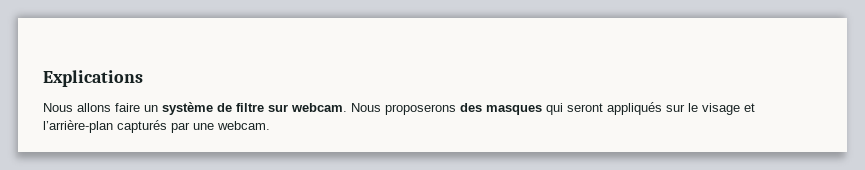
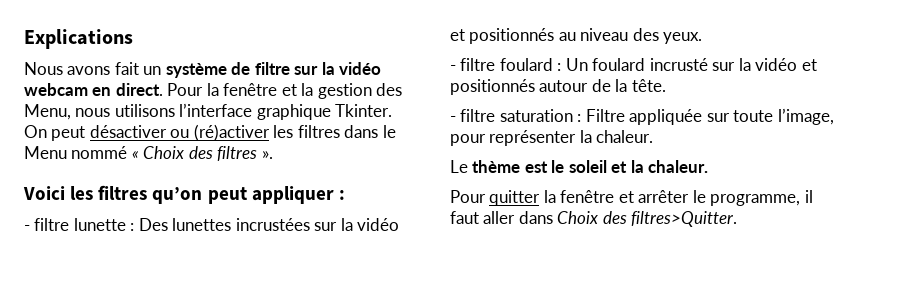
[77,103,140,112] allons faire -> [67,62,139,75] avons fait
[291,102,755,115] [43,120,270,133] webcam. Nous proposerons des masques qui seront appliqués sur le visage et l’arrière-plan capturés par une webcam. -> [321,62,382,75] [24,83,403,99] [24,103,393,120] [24,124,396,141] [24,146,273,161] [23,185,345,204] [24,218,400,231] [450,28,703,44] [450,58,817,71] [450,79,666,95] [450,108,834,125] [450,130,654,146] [450,160,709,173] [450,190,813,206] [450,211,738,227] la vidéo webcam en direct. Pour la fenêtre et la gestion des Menu, nous utilisons l’interface graphique Tkinter. On peut désactiver ou (ré)activer les filtres dans le Menu nommé « Choix des filtres ». // Voici les filtres qu’on peut appliquer : // - filtre lunette : Des lunettes incrustées sur la vidéo et positionnés au niveau des yeux. // - filtre foulard : Un foulard incrusté sur la vidéo et positionnés autour de la tête. // - filtre saturation : Filtre appliquée sur toute l’image, pour représenter la chaleur. // Le thème est le soleil et la chaleur. // Pour quitter la fenêtre et arrêter le programme, il faut aller dans Choix des filtres>Quitter.

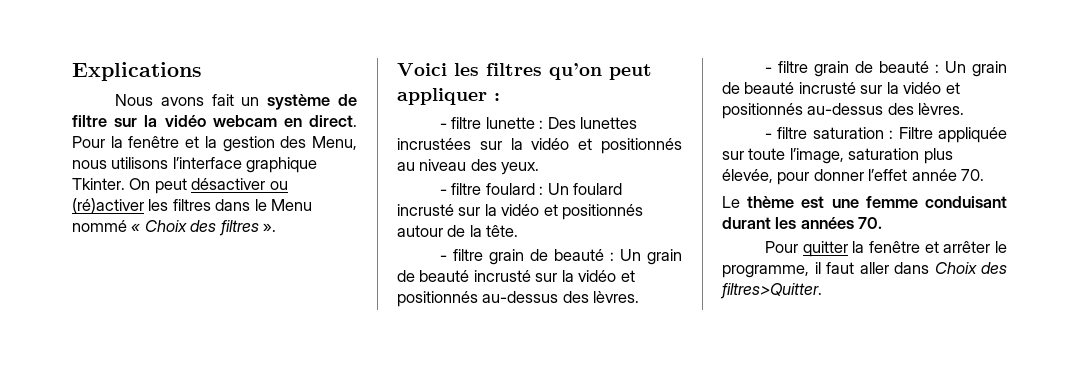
(666, 85) none -> [439,249,682,265] [397,270,635,282] [397,291,640,307] [764,61,1007,77] [722,82,960,94] [722,103,965,119] // - filtre grain de beauté : Un grain de beauté incrusté sur la vidéo et positionnés au-dessus des lèvres. // - filtre grain de beauté : Un grain de beauté incrusté sur la vidéo et positionnés au-dessus des lèvres.
[450,130,654,146] [450,160,709,173] pour représenter la chaleur. // Le thème est le soleil et la chaleur. -> [848,148,953,164] [722,169,985,185] [722,196,1007,208] [722,217,883,229] saturation plus élevée, pour donner l’effet année 70. // Le thème est une femme conduisant durant les années 70.

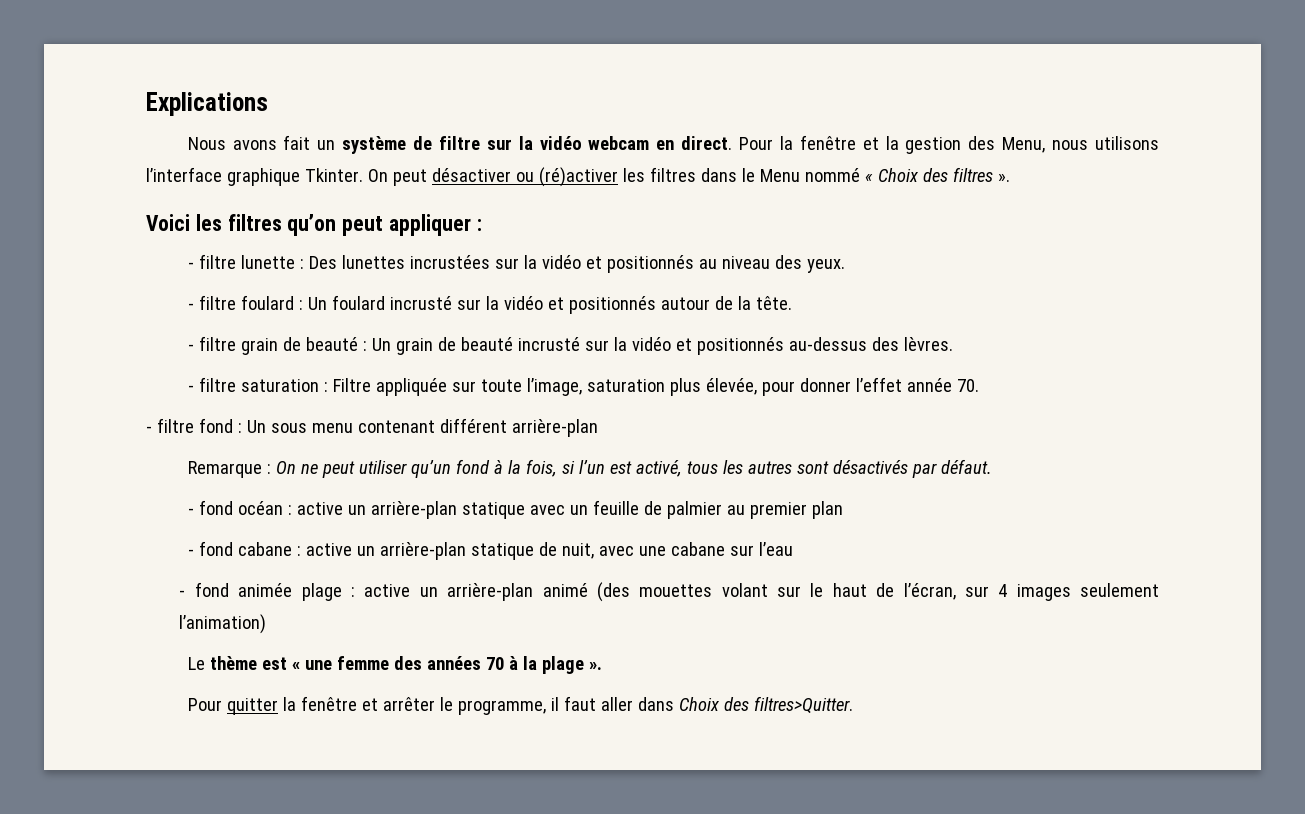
[764,61,1007,77] [722,82,960,94] [722,103,965,119] // - filtre grain de beauté : Un grain de beauté incrusté sur la vidéo et positionnés au-dessus des lèvres. -> (953, 344) none
(985, 175) none -> [146,418,598,437] [187,459,992,478] [187,500,843,519] [187,541,793,560] [179,582,1160,602] [179,614,267,634] // - filtre fond : Un sous menu contenant différent arrière-plan // Remarque : On ne peut utiliser qu’un fond à la fois, si l’un est activé, tous les autres sont désactivés par défaut. // - fond océan : active un arrière-plan statique avec un feuille de palmier au premier plan // - fond cabane : active un arrière-plan statique de nuit, avec une cabane sur l’eau // - fond animée plage : active un arrière-plan animé (des mouettes volant sur le haut de l’écran, sur 4 images seulement l’animation)
(825, 202) none -> [291,662,300,670] «
[925,196,1007,208] [722,217,883,229] conduisant durant les années 70. -> [393,656,602,674] des années 70 à la plage ».

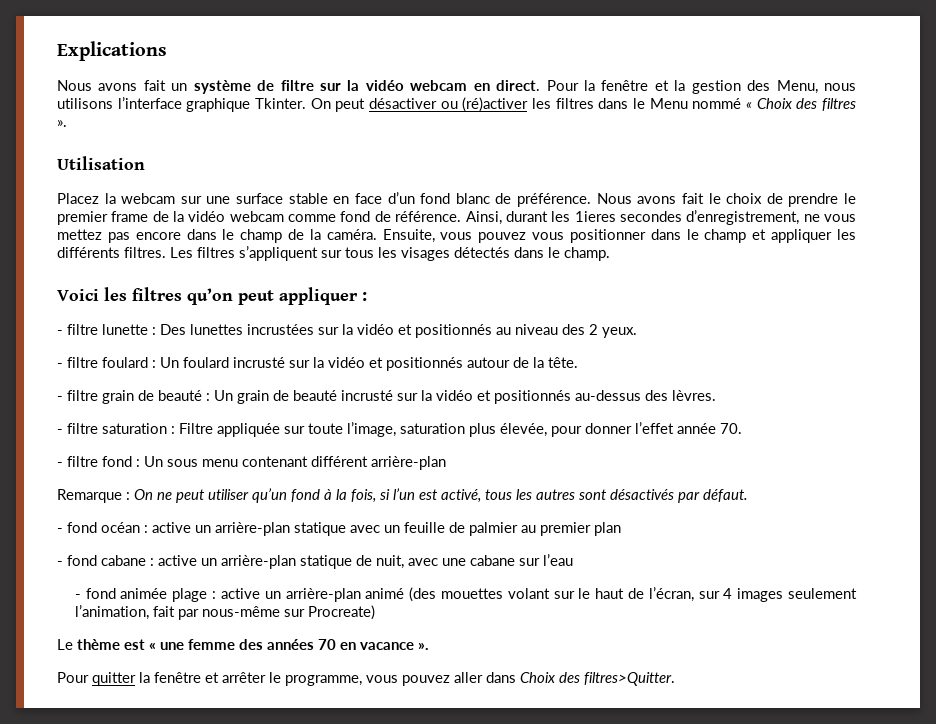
(1010, 178) none -> [57,156,145,170] [57,192,856,207] [57,210,857,225] [57,229,857,243] [57,246,610,261] // Utilisation // Placez la webcam sur une surface stable en face d’un fond blanc de préférence. Nous avons fait le choix de prendre le premier frame de la vidéo webcam comme fond de référence. Ainsi, durant les 1ieres secondes d’enregistrement, ne vous mettez pas encore dans le champ de la caméra. Ensuite, vous pouvez vous positionner dans le champ et appliquer les différents filtres. Les filtres s’appliquent sur tous les visages détectés dans le champ.
(802, 262) none -> [589,324,598,335] 2
[179,614,267,634] l’animation) -> [74,605,375,620] l’animation, fait par nous-même sur Procreate)
[508,656,584,674] à la plage -> [340,642,414,650] en vacance
[550,696,596,711] il faut -> [366,675,450,686] vous pouvez

